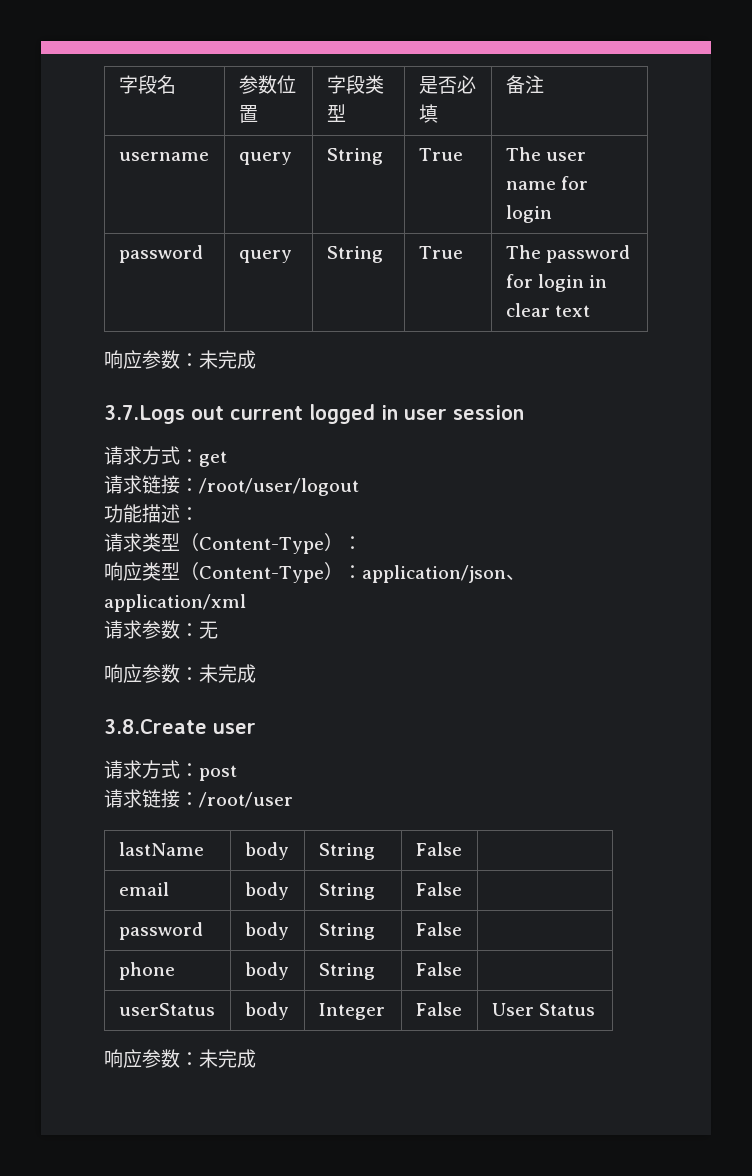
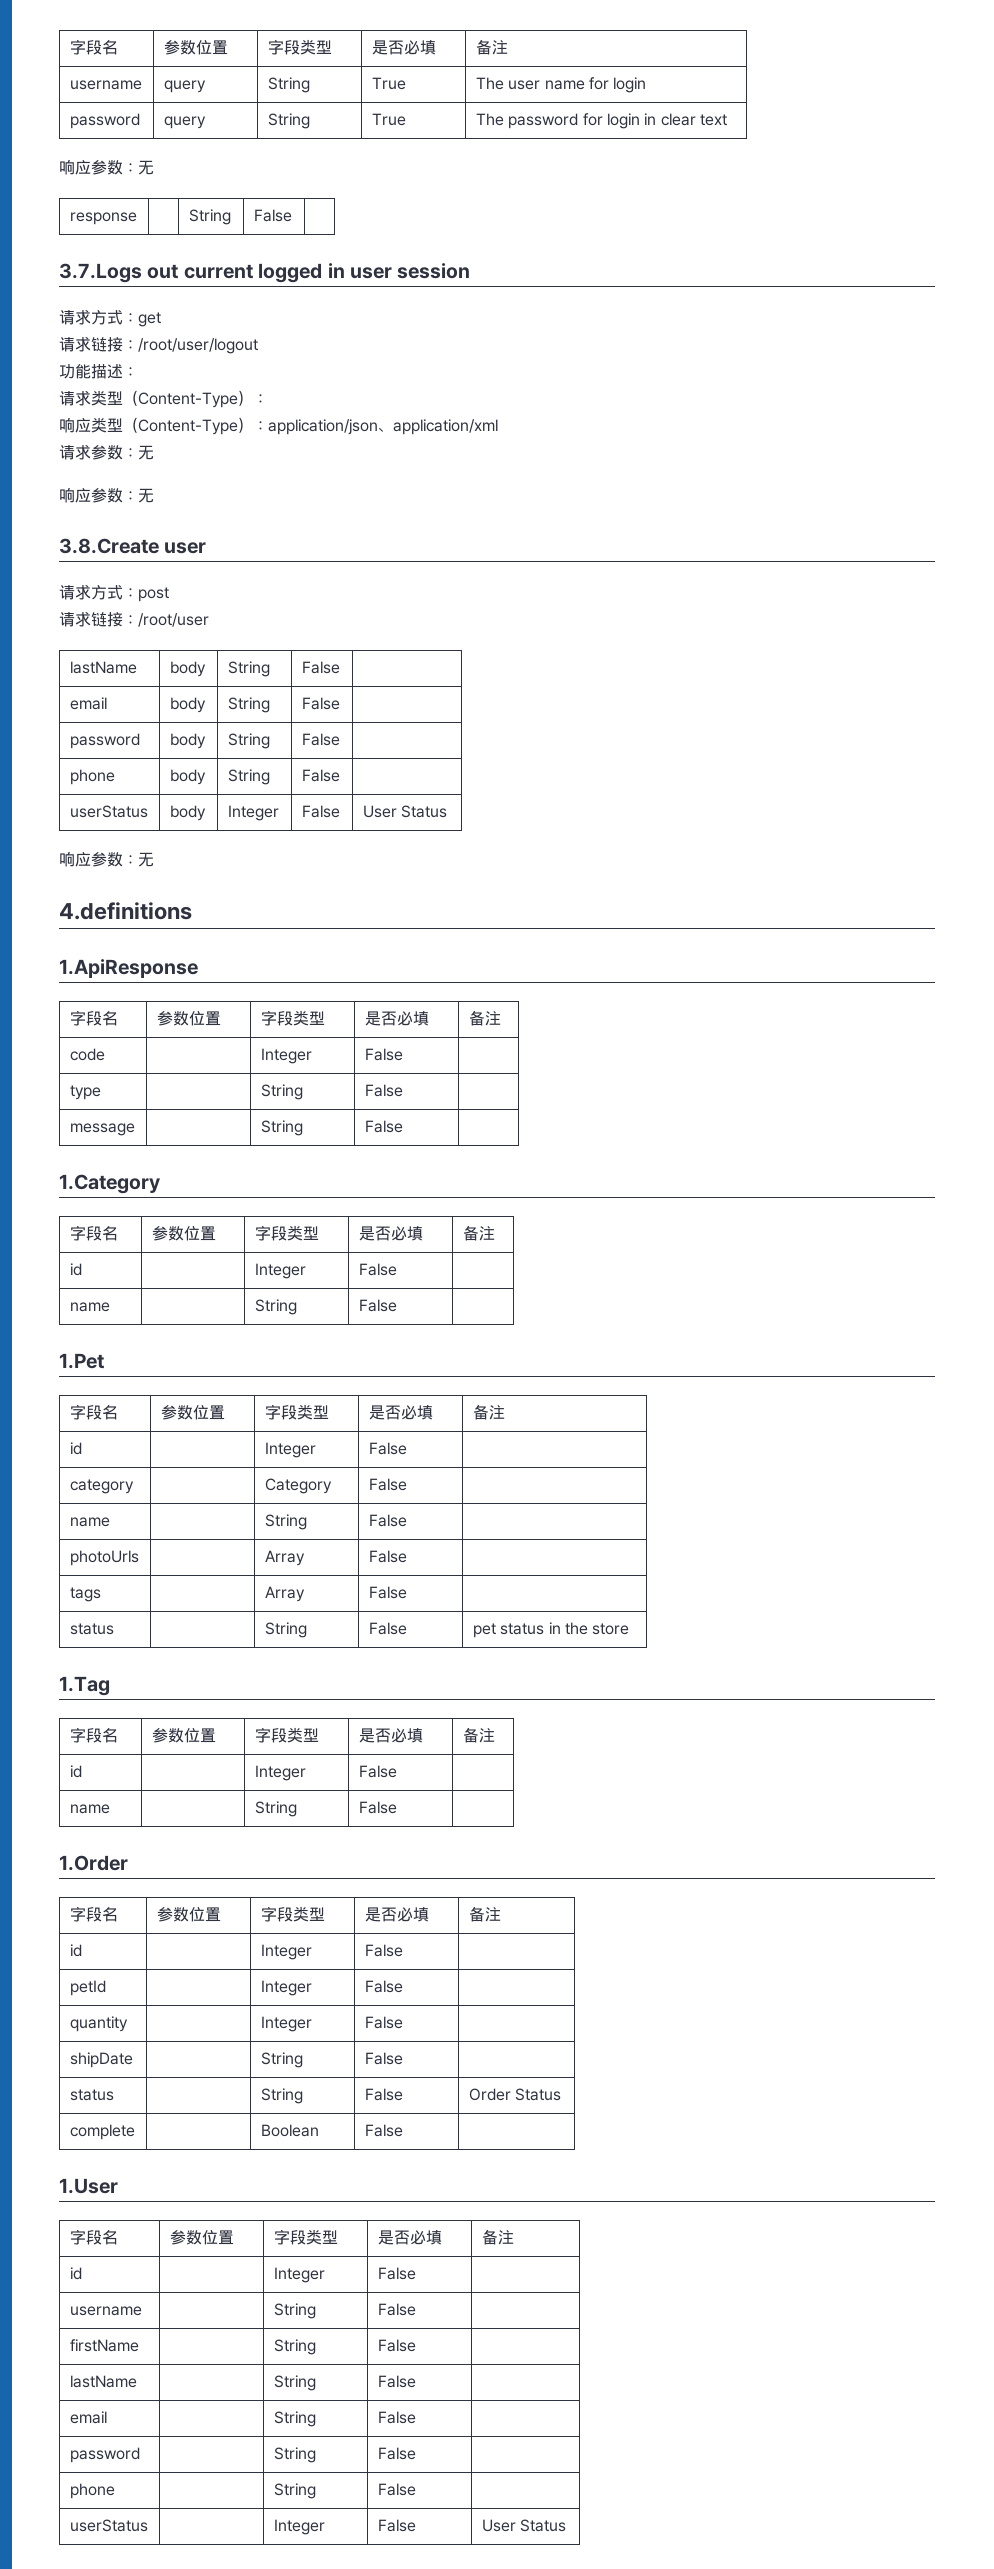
[199,350,256,369] 未完成 -> [138,160,154,175] [69,212,137,225] [188,209,231,225] [253,209,292,222] 无 // response | | String | False |
[199,664,256,683] 未完成 -> [138,488,154,503] 无
[199,1049,256,1068] 未完成 -> [138,852,154,867] [59,902,192,920] [59,959,198,978] [69,1010,118,1026] [156,1011,221,1026] [260,1010,325,1026] [364,1011,429,1026] [468,1010,501,1026] [69,1048,105,1061] [260,1048,312,1064] [364,1048,403,1061] [69,1085,101,1100] [260,1084,303,1100] [364,1084,403,1097] [69,1123,135,1136] [260,1120,303,1136] [364,1120,403,1133] [59,1174,160,1194] [69,1225,118,1241] [151,1226,216,1241] [254,1225,319,1241] [358,1226,423,1241] [462,1225,495,1241] [69,1263,82,1276] [254,1263,306,1279] [358,1263,397,1276] [69,1302,110,1312] [254,1299,297,1315] [358,1299,397,1312] [59,1353,104,1369] [69,1404,118,1420] [160,1405,225,1420] [264,1404,329,1420] [368,1405,433,1420] [472,1404,505,1420] [69,1442,82,1455] [264,1442,316,1458] [368,1442,407,1455] [69,1479,134,1494] [264,1478,332,1494] [368,1478,407,1491] [69,1517,110,1527] [264,1514,307,1530] [368,1514,407,1527] [69,1550,139,1566] [264,1550,305,1566] [368,1550,407,1563] [69,1587,101,1602] [264,1586,305,1602] [368,1586,407,1599] [69,1623,114,1635] [264,1622,307,1638] [368,1622,407,1635] [472,1622,630,1638] [59,1676,110,1696] [69,1727,118,1743] [151,1728,216,1743] [254,1727,319,1743] [358,1728,423,1743] [462,1727,495,1743] [69,1765,82,1778] [254,1765,306,1781] [358,1765,397,1778] [69,1804,110,1814] [254,1801,297,1817] [358,1801,397,1814] [59,1855,128,1871] [69,1906,118,1922] [156,1907,221,1922] [260,1906,325,1922] [364,1907,429,1922] [468,1906,501,1922] [69,1944,82,1957] [260,1944,312,1960] [364,1944,403,1957] [69,1980,106,1996] [260,1980,312,1996] [364,1980,403,1993] [69,2016,128,2032] [260,2016,312,2032] [364,2016,403,2029] [69,2052,133,2068] [260,2052,303,2068] [364,2052,403,2065] [69,2089,114,2101] [260,2088,303,2104] [364,2088,403,2101] [468,2088,562,2101] [69,2124,135,2140] [260,2124,319,2137] [364,2124,403,2137] [59,2178,118,2194] [69,2229,118,2245] [169,2230,234,2245] [273,2229,338,2245] [377,2230,442,2245] [481,2229,514,2245] [69,2267,82,2280] [273,2267,325,2283] [377,2267,416,2280] [69,2306,142,2316] [273,2303,316,2319] [377,2303,416,2316] [69,2339,139,2352] [273,2339,316,2355] [377,2339,416,2352] [69,2375,137,2388] [273,2375,316,2391] [377,2375,416,2388] [69,2411,107,2424] [273,2411,316,2427] [377,2411,416,2424] [69,2447,140,2463] [273,2447,316,2463] [377,2447,416,2460] [69,2483,115,2499] [273,2483,316,2499] [377,2483,416,2496] [69,2519,148,2532] [273,2519,325,2535] [377,2519,416,2532] [481,2519,567,2532] 无 // 4.definitions // 1.ApiResponse // 字段名 | 参数位置 | 字段类型 | 是否必填 | 备注 // code | | Integer | False | // type | | String | False | // message | | String | False | // 1.Category // 字段名 | 参数位置 | 字段类型 | 是否必填 | 备注 // id | | Integer | False | // name | | String | False | // 1.Pet // 字段名 | 参数位置 | 字段类型 | 是否必填 | 备注 // id | | Integer | False | // category | | Category | False | // name | | String | False | // photoUrls | | Array | False | // tags | | Array | False | // status | | String | False | pet status in the store // 1.Tag // 字段名 | 参数位置 | 字段类型 | 是否必填 | 备注 // id | | Integer | False | // name | | String | False | // 1.Order // 字段名 | 参数位置 | 字段类型 | 是否必填 | 备注 // id | | Integer | False | // petId | | Integer | False | // quantity | | Integer | False | // shipDate | | String | False | // status | | String | False | Order Status // complete | | Boolean | False | // 1.User // 字段名 | 参数位置 | 字段类型 | 是否必填 | 备注 // id | | Integer | False | // username | | String | False | // firstName | | String | False | // lastName | | String | False | // email | | String | False | // password | | String | False | // phone | | String | False | // userStatus | | Integer | False | User Status

